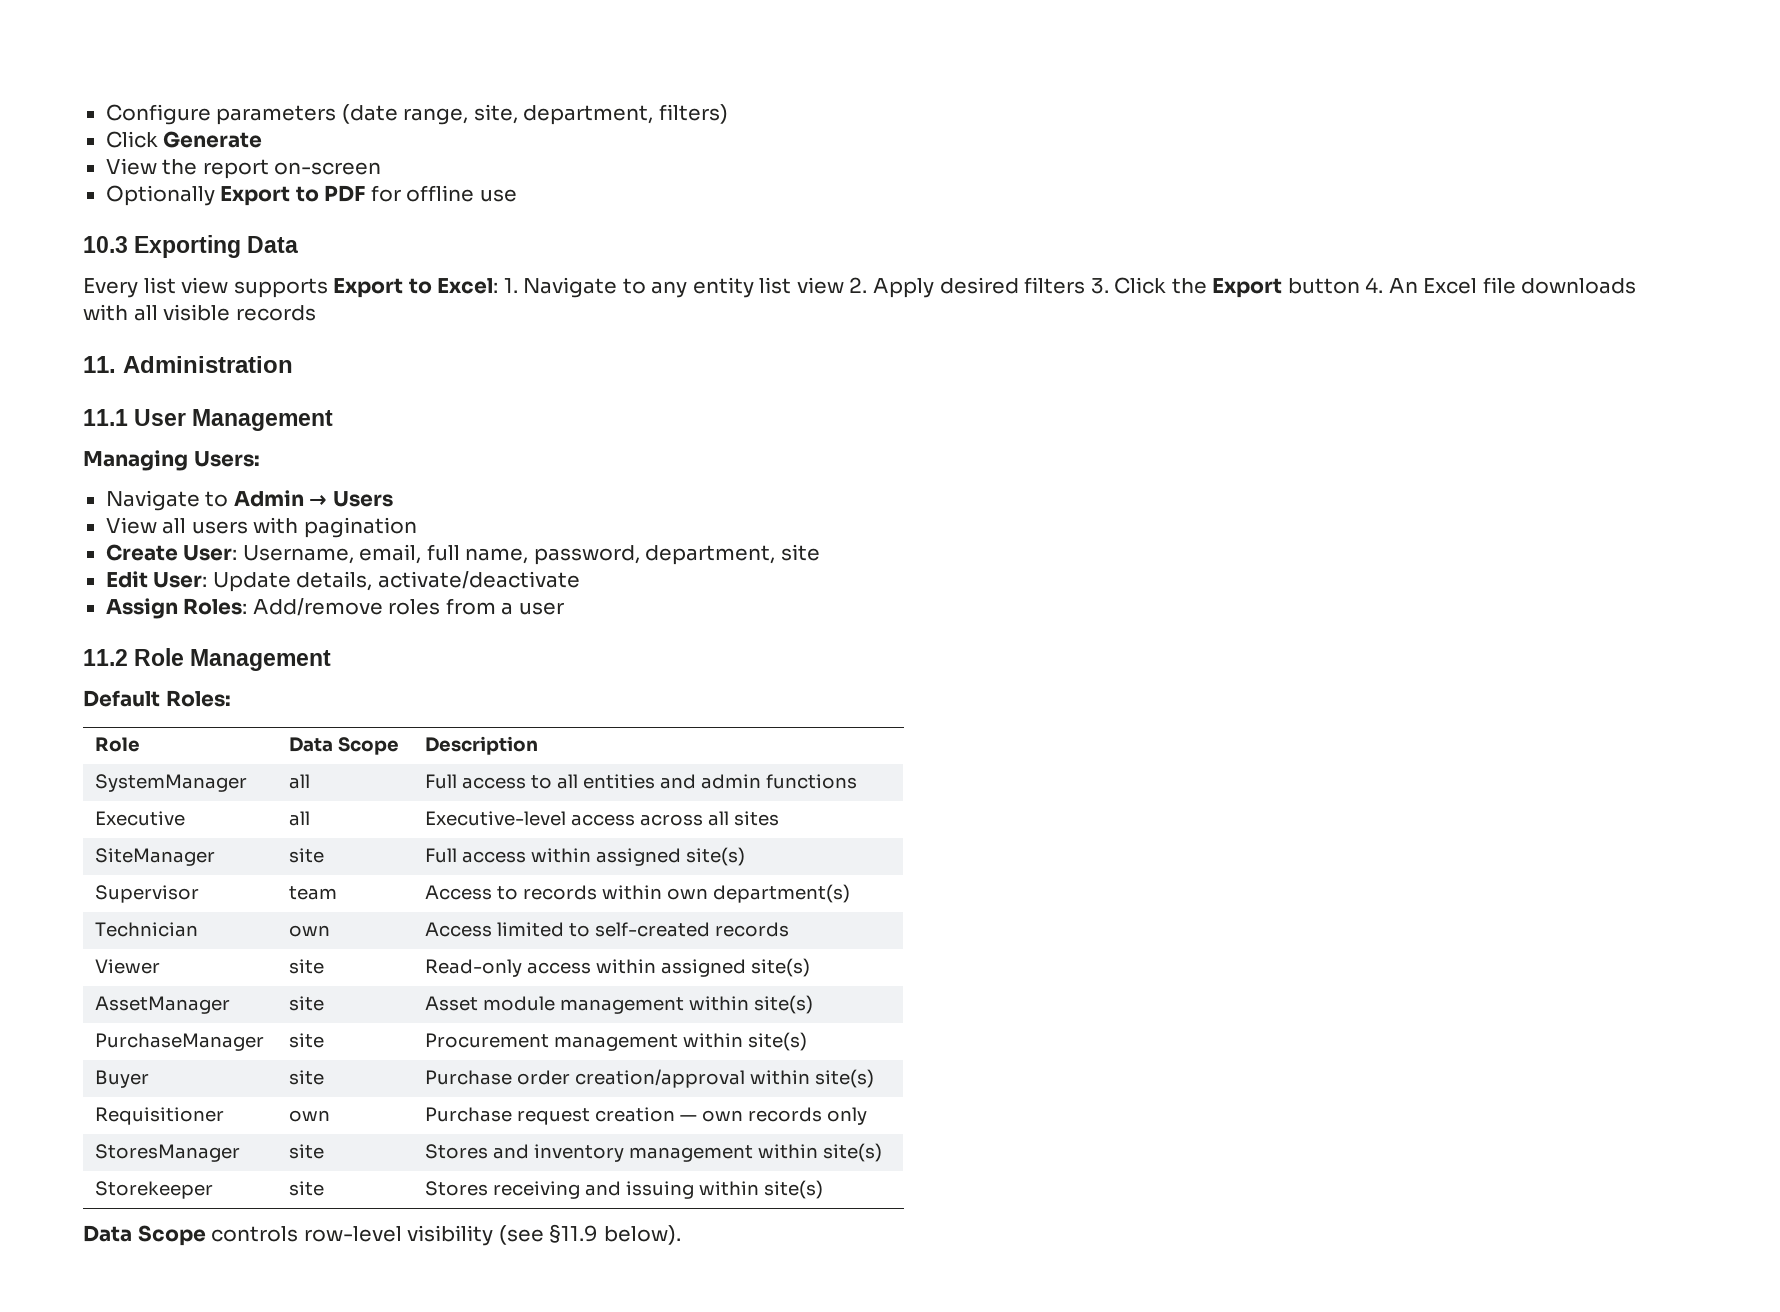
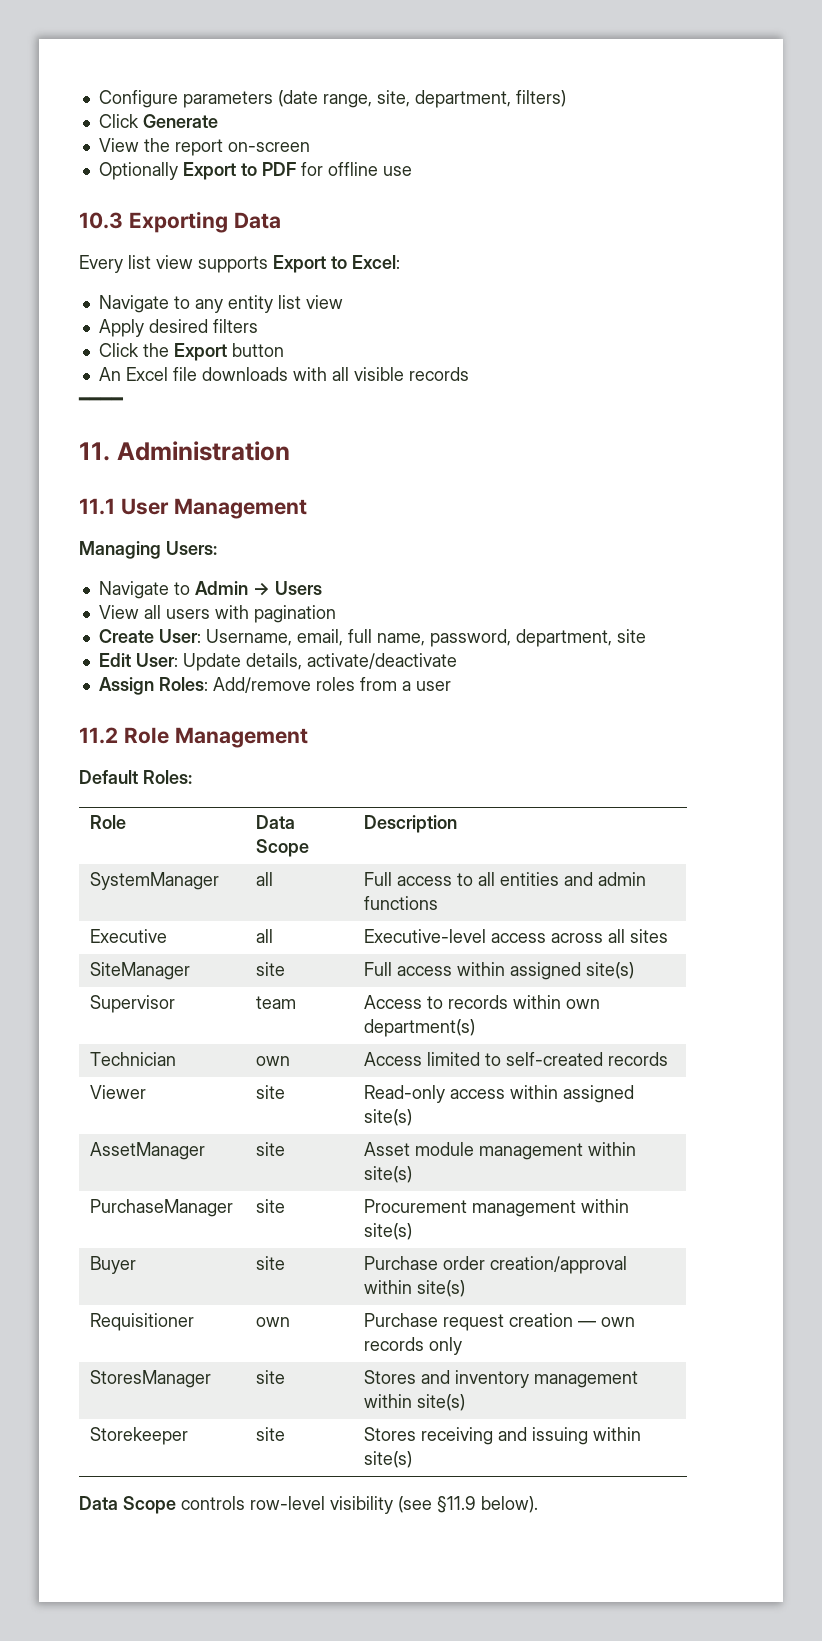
[503,278,518,293] 1. -> (400, 262) //
[849,277,868,293] 2. -> (343, 302) //
[1090,278,1109,294] 3. -> (258, 326) //
[1365,277,1384,293] 4. -> (284, 350) //
(316, 313) none -> [78,397,124,405] // ━━━━

